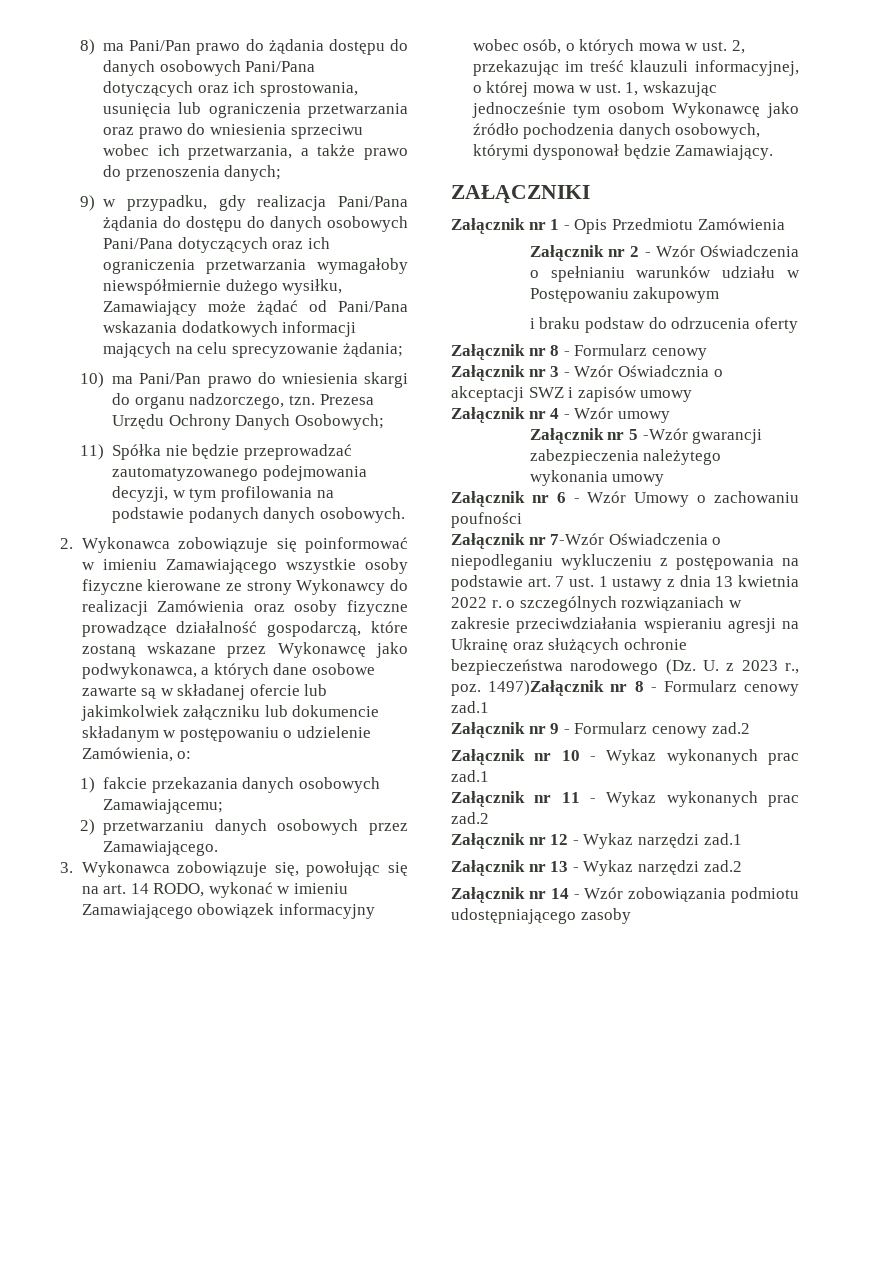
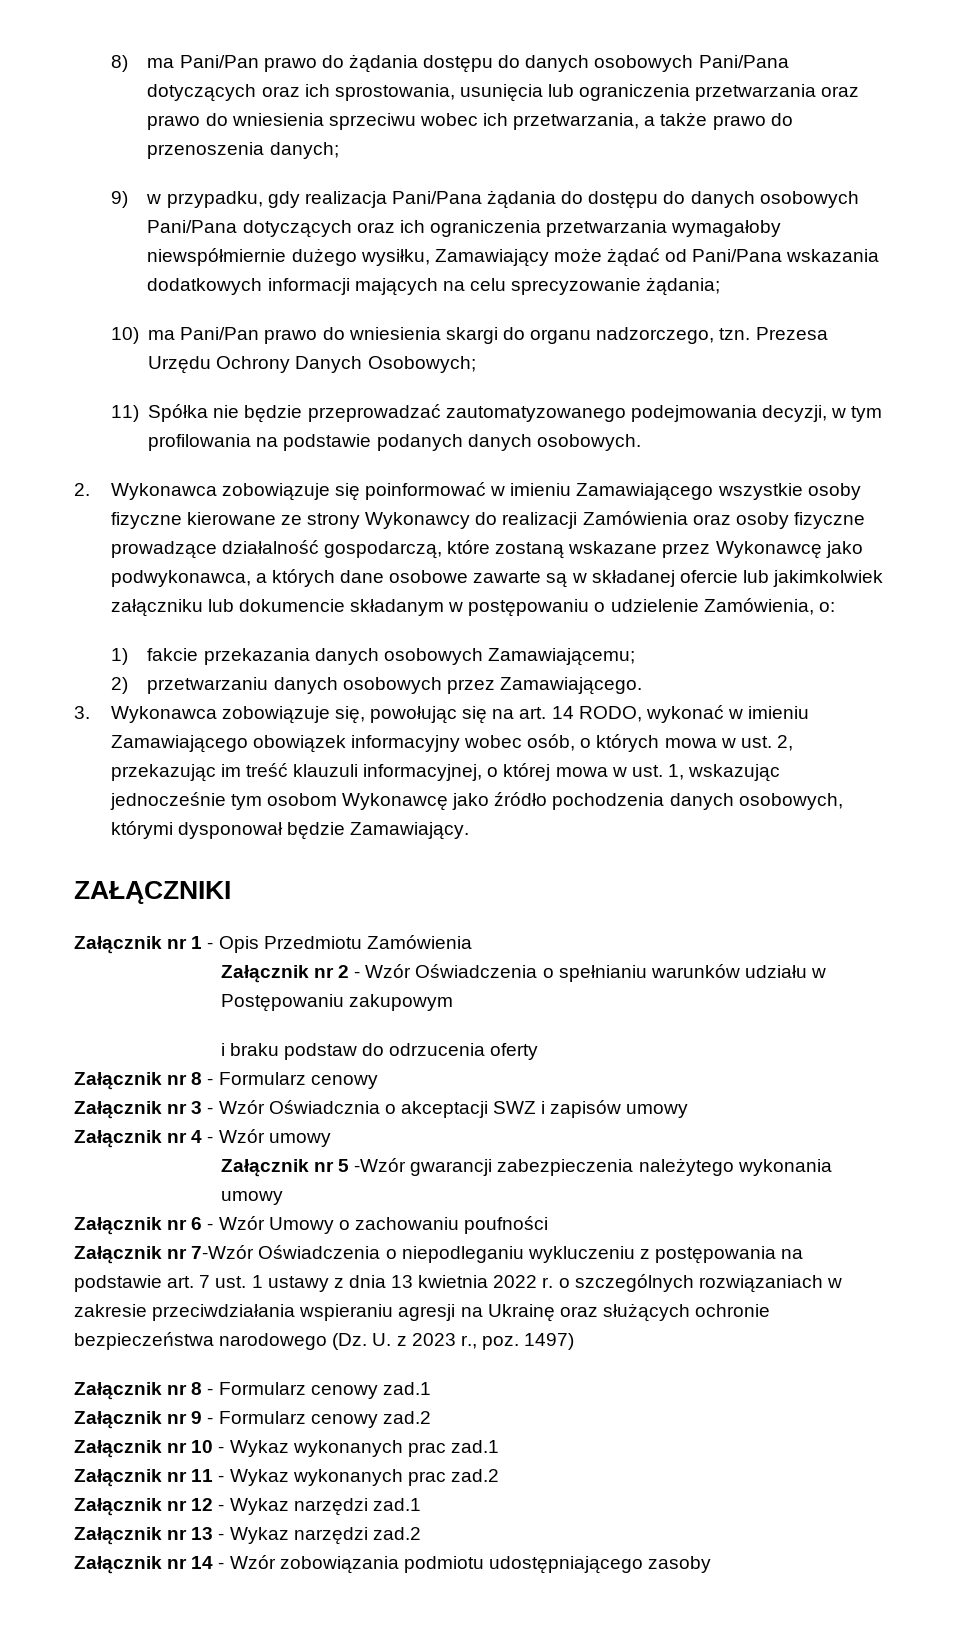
[488,680,605,696] 1497)Załącznik -> [524,1333,575,1350] [74,1382,162,1400] 1497) // Załącznik

